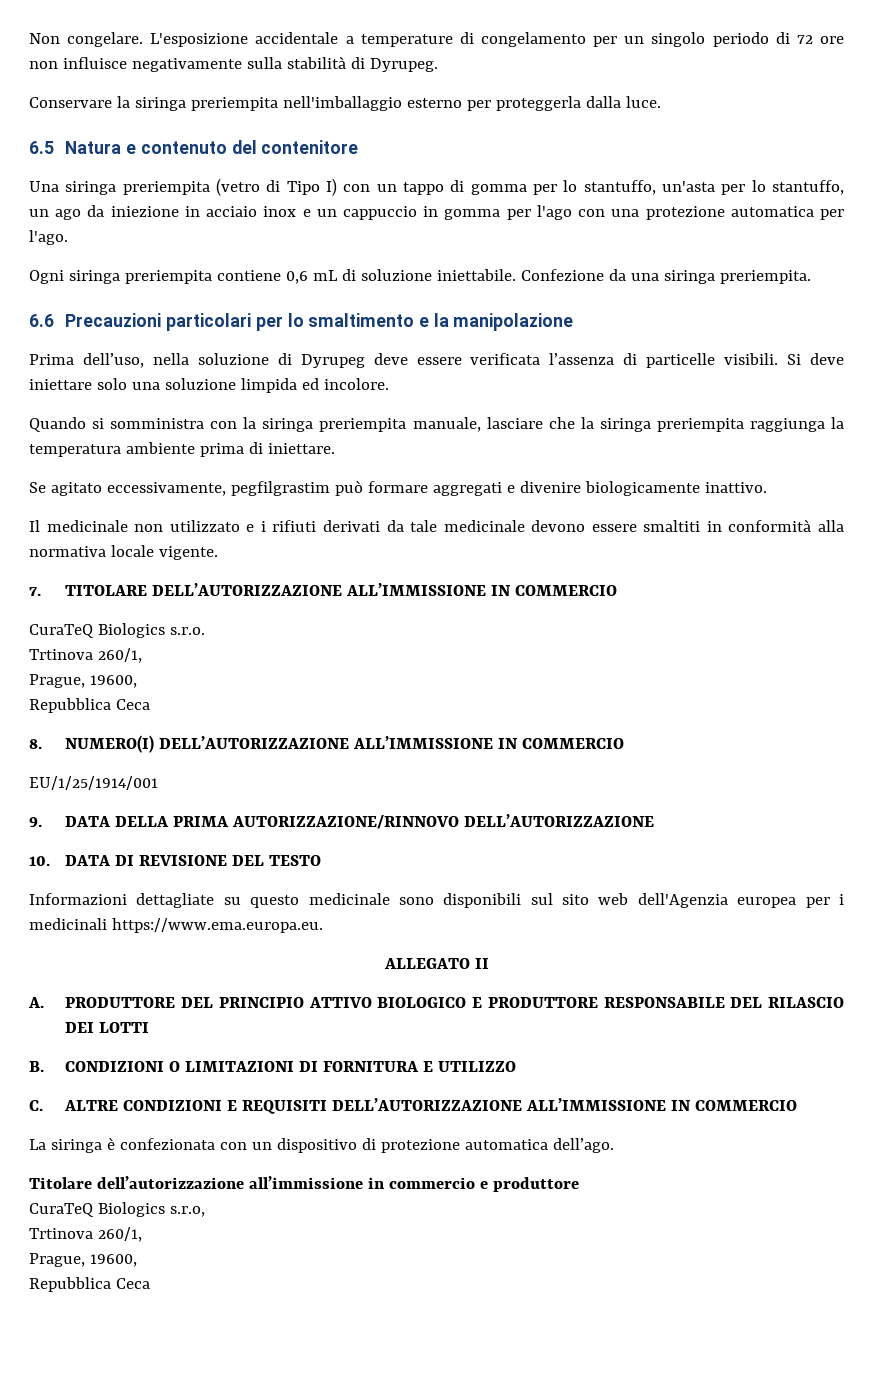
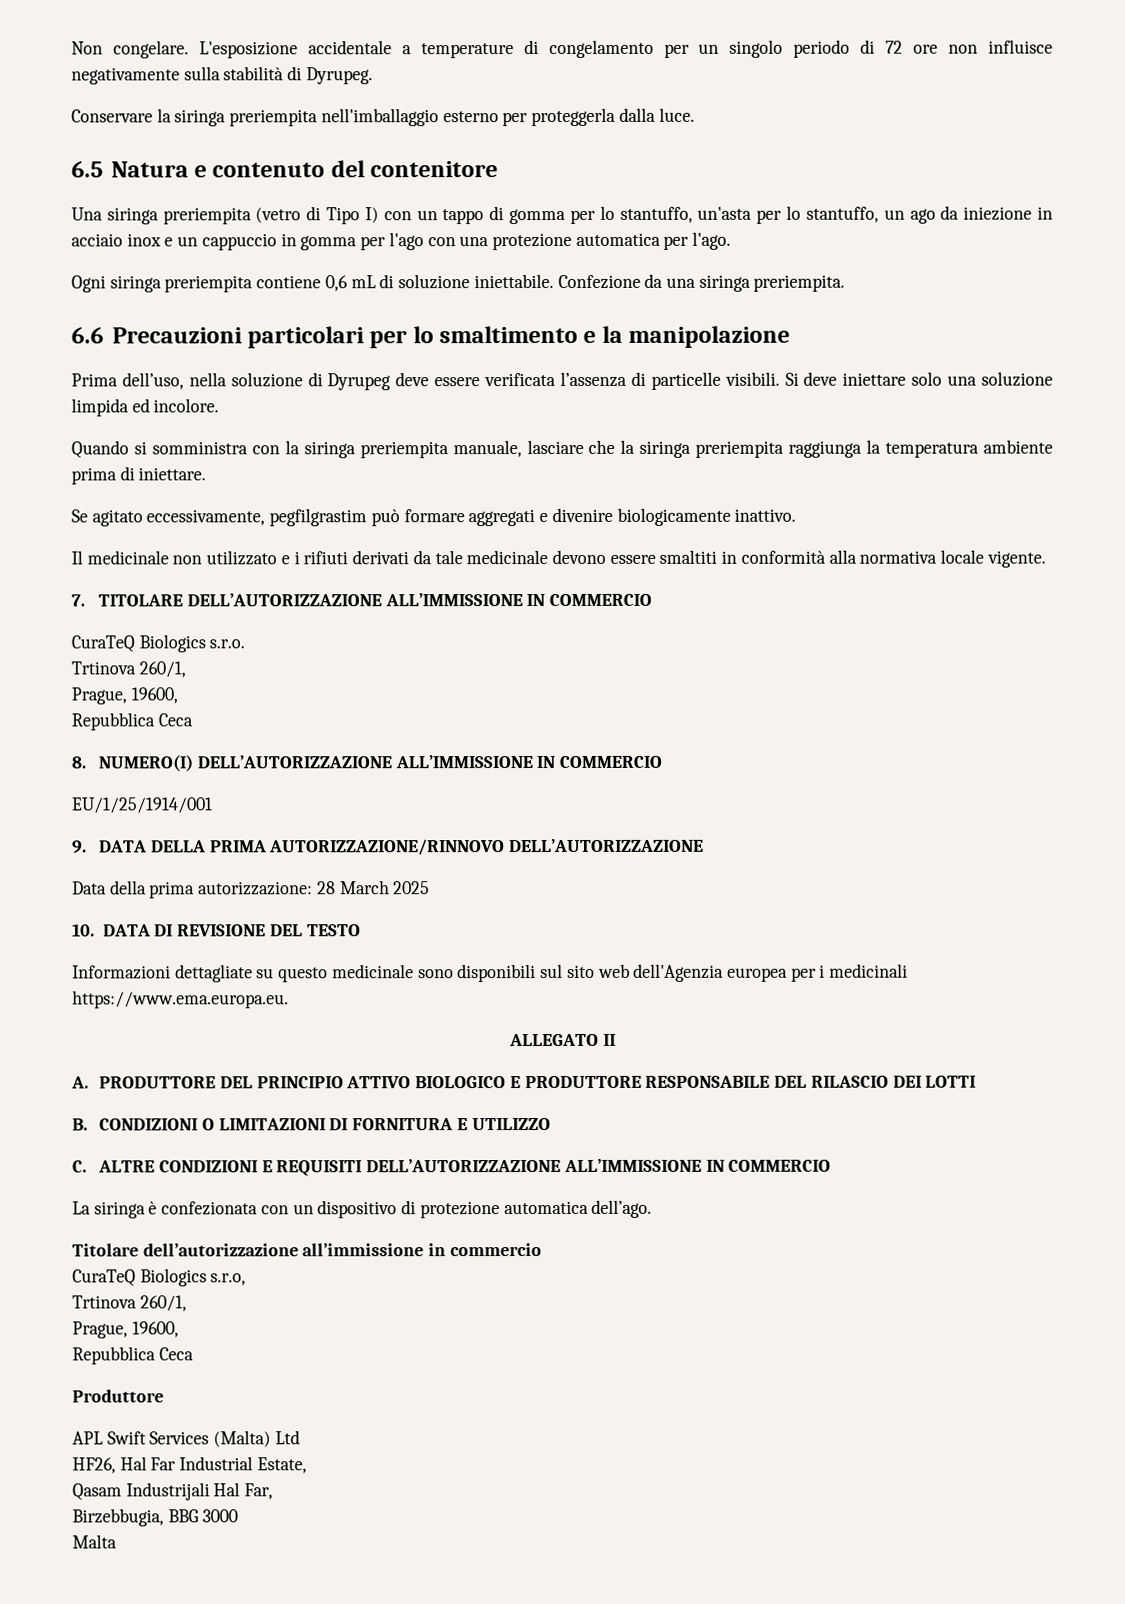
(655, 820) none -> [72,880,431,899] // Data della prima autorizzazione: 28 March 2025
[479,1177,579,1192] e produttore -> (542, 1250) none
(150, 1283) none -> [72,1389,164,1403] [72,1430,300,1448] [72,1456,307,1474] [72,1482,274,1501] [72,1508,239,1527] [72,1534,117,1549] // Produttore // APL Swift Services (Malta) Ltd // HF26, Hal Far Industrial Estate, // Qasam Industrijali Hal Far, // Birzebbugia, BBG 3000 // Malta

